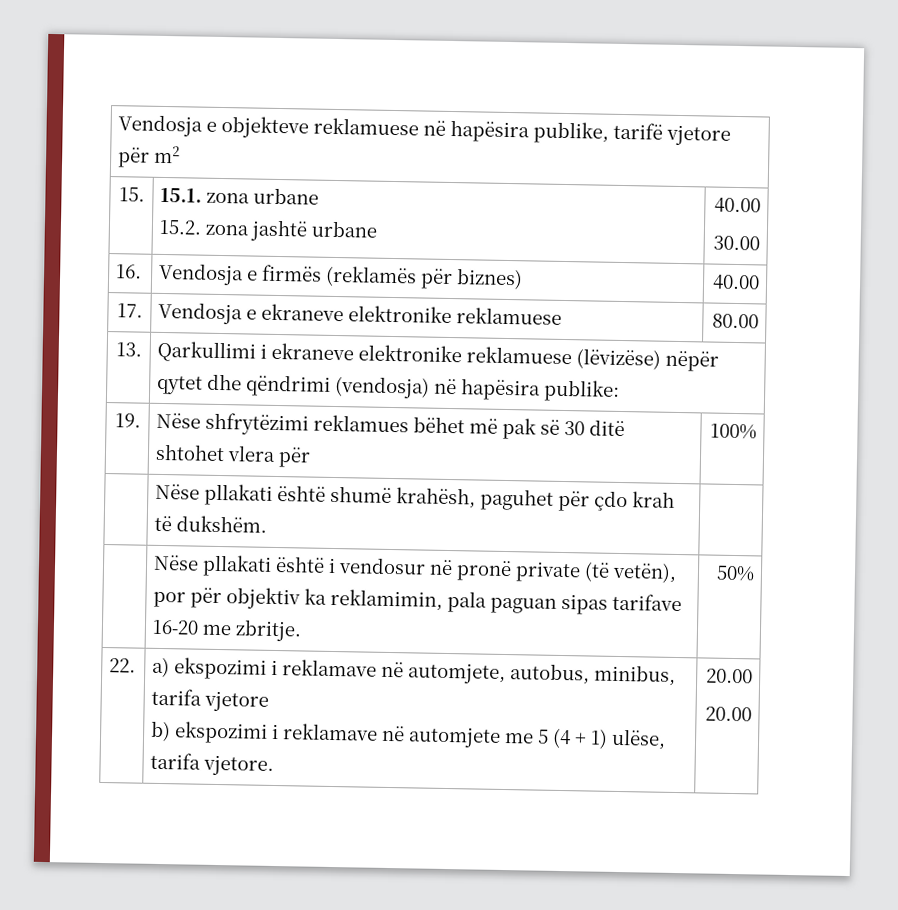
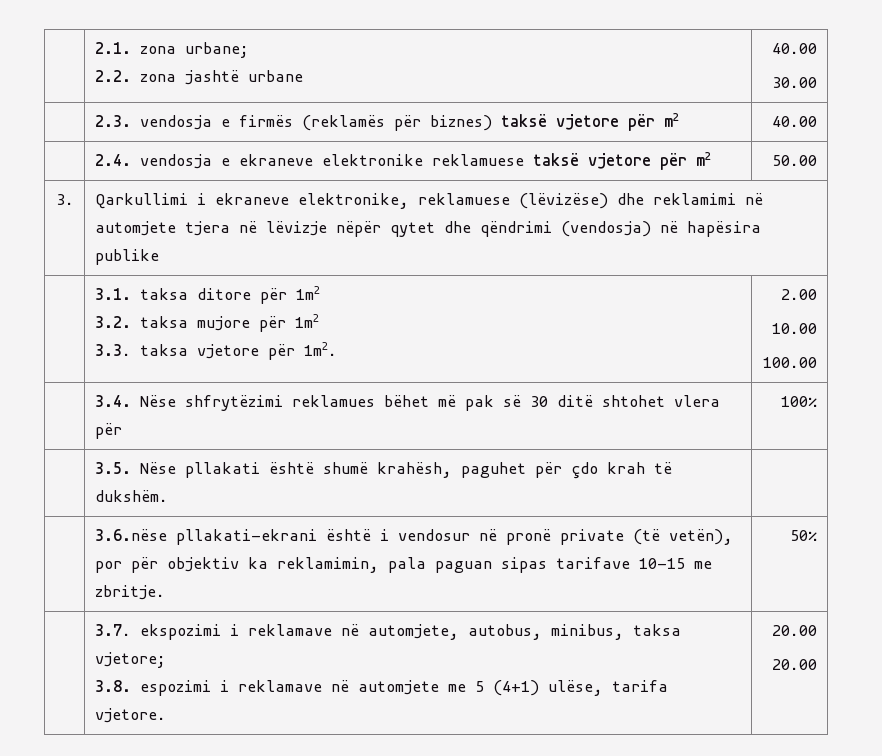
[118,114,732,146] [117,145,181,168] [118,187,145,202] [160,187,320,205] [159,219,203,235] Vendosja e objekteve reklamuese në hapësira publike, tarifë vjetore për m2 // 15. | 15.1. zona urbane // 15.2. -> [94,42,249,58] [94,70,131,82] | 2.1. zona urbane; // 2.2.
[116,264,143,279] [158,262,245,286] 16. | Vendosja -> [94,115,212,130] | 2.3. vendosja
[711,274,760,290] [116,303,143,318] [158,301,244,325] | 40.00 // 17. | Vendosja -> [500,113,679,131] [772,116,818,127] [94,154,212,169] taksë vjetore për m2 | 40.00 // | 2.4. vendosja
[711,313,759,329] [115,342,142,357] | 80.00 // 13. -> [532,152,711,170] [772,155,818,166] [55,194,74,205] taksë vjetore për m2 | 50.00 // 3.
[358,344,463,363] elektronike -> [297,193,409,209] elektronike,
(662, 359) none -> [616,193,763,205] [94,221,327,236] dhe reklamimi në automjete tjera në lëvizje
[543,379,621,402] [114,413,141,428] publike: // 19. | -> [94,249,159,265] [94,286,320,304] [94,314,319,332] [94,342,337,360] [781,289,818,300] [772,323,818,334] [763,357,818,368] [94,395,131,407] publike // | 3.1. taksa ditore për 1m2 // 3.2. taksa mujore për 1m2 // 3.3. taksa vjetore për 1m2. | 2.00 // 10.00 // 100.00 // | 3.4.
(757, 431) none -> [94,462,131,474] 3.5.
[153,554,273,577] Nëse pllakati -> [94,529,317,545] 3.6.nëse pllakati-ekrani
[152,619,200,635] 16-20 -> [638,558,685,569] 10-15
[109,658,137,673] [152,656,171,678] 22. | a) -> [94,624,131,636] | 3.7.
[151,688,270,712] [150,720,269,744] tarifa vjetore // b) ekspozimi -> [632,624,681,636] [94,652,166,668] [94,680,211,696] taksa vjetore; // 3.8. espozimi
[552,727,609,749] (4 + 1) -> [492,680,539,696] (4+1)

